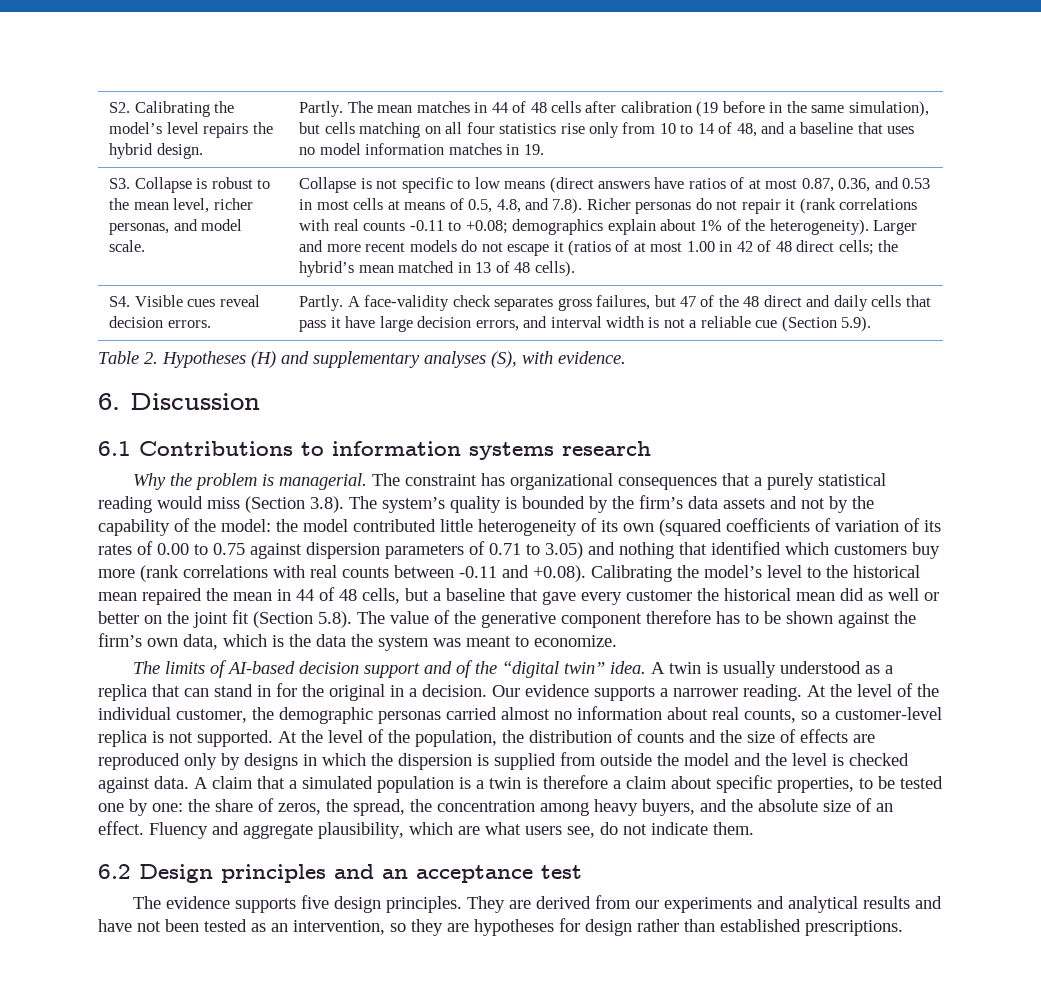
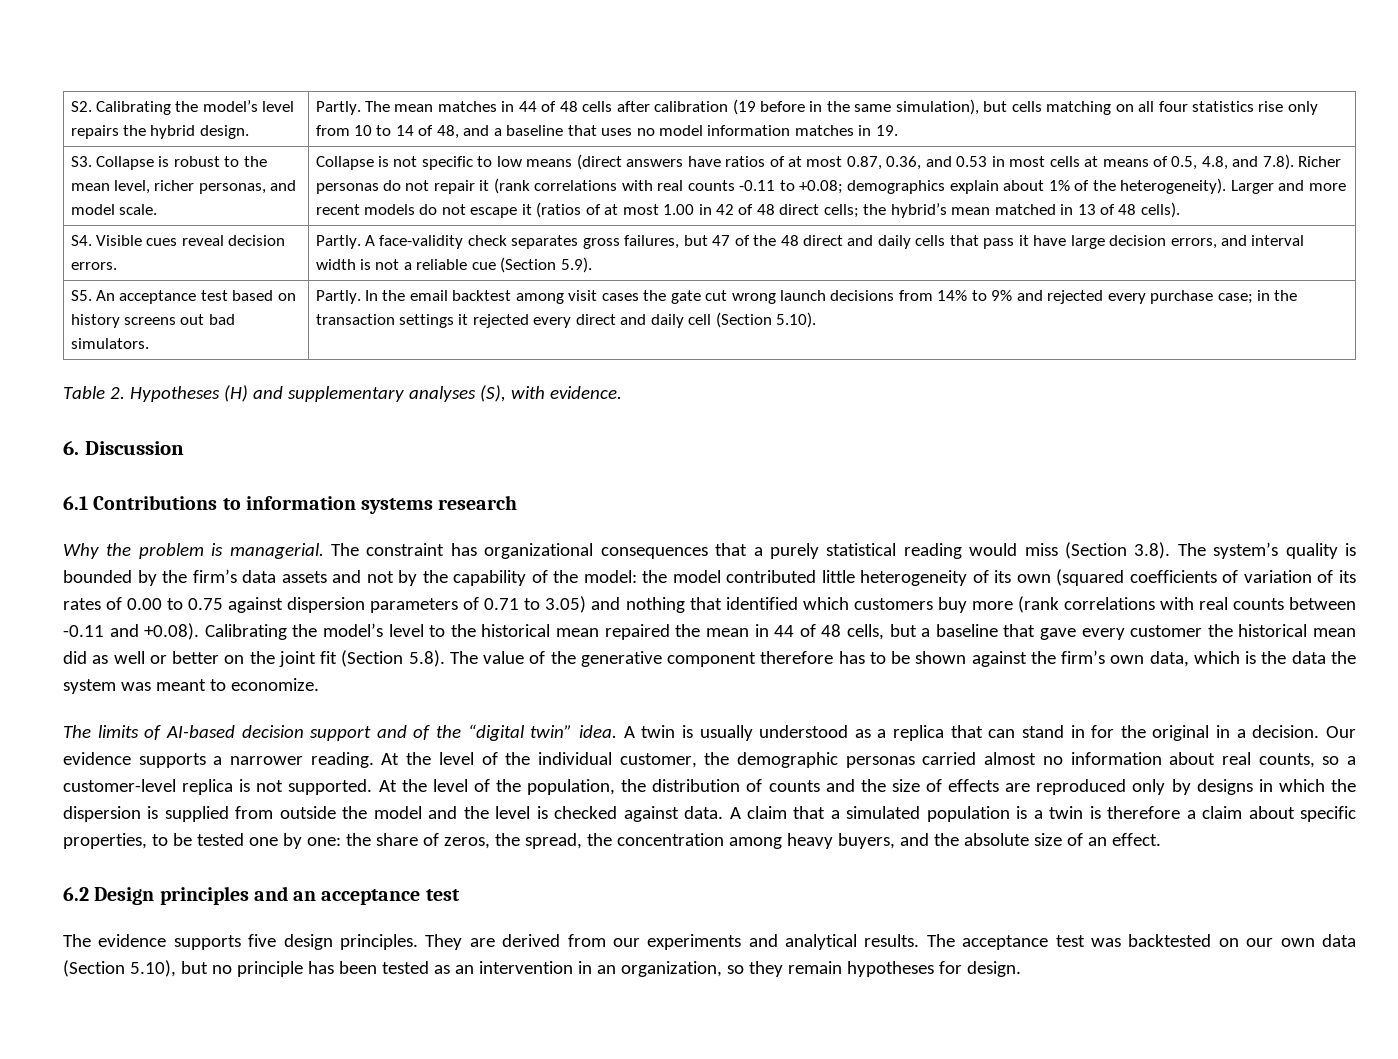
(872, 324) none -> [70,290,296,304] [70,314,235,328] [70,338,149,349] [315,290,1298,304] [315,312,817,328] // S5. An acceptance test based on history screens out bad simulators. | Partly. In the email backtest among visit cases the gate cut wrong launch decisions from 14% to 9% and rejected every purchase case; in the transaction settings it rejected every direct and daily cell (Section 5.10).
[149,822,754,839] Fluency and aggregate plausibility, which are what users see, do not indicate them. -> (1161, 839) none
[863,896,943,909] [98,919,385,935] results and have not been tested as an intervention, -> [864,934,1356,950] [63,960,722,977] results. The acceptance test was backtested on our own data (Section 5.10), but no principle has been tested as an intervention in an organization,
[447,923,469,932] are -> [787,961,842,974] remain
[585,919,903,936] design rather than established prescriptions. -> [966,961,1021,977] design.

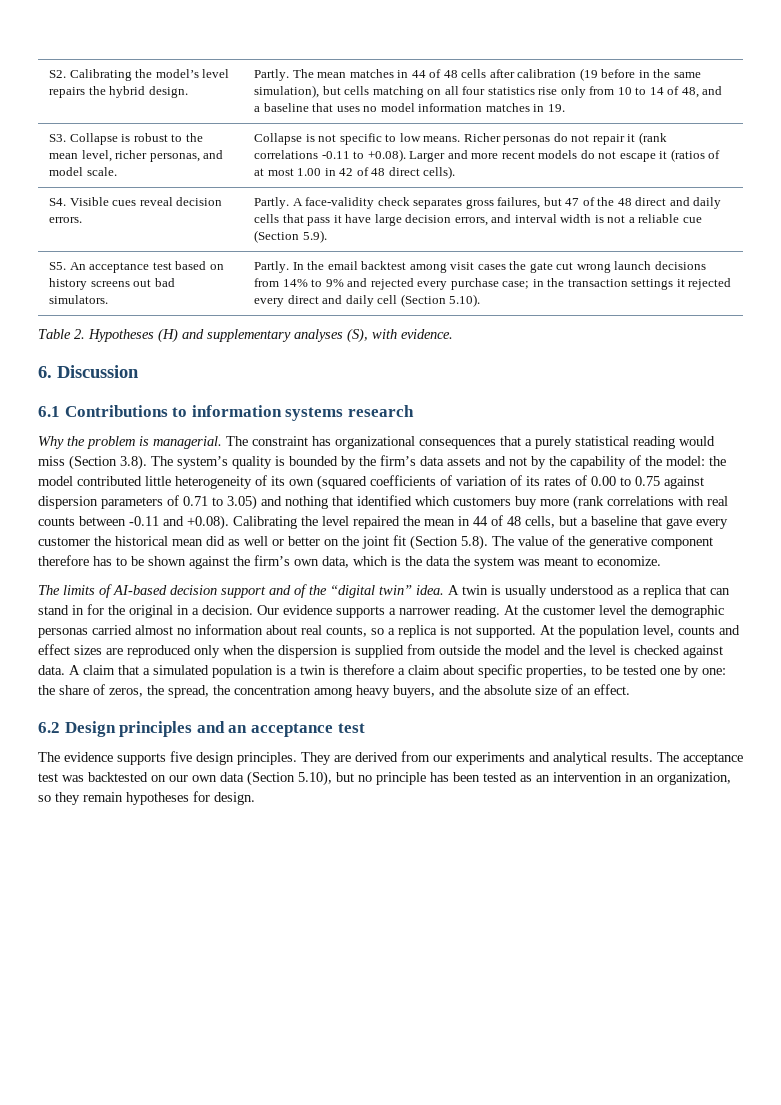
[526,154,1294,170] means (direct answers have ratios of at most 0.87, 0.36, and 0.53 in most cells at means of 0.5, 4.8, and 7.8). -> [423,136,461,142] means.
[621,178,1227,194] with real counts -0.11 to +0.08; demographics explain about 1% of the heterogeneity). -> [321,149,406,162] -0.11 to +0.08).
[823,203,1137,218] cells; the hybrid’s mean matched in 13 of 48 -> (420, 171) none
[323,623,600,637] model’s level to the historical mean -> [322,516,349,526] level
[438,752,697,768] level of the individual customer, -> [543,605,626,615] customer level
[63,779,176,792] customer-level -> (395, 631) none
[432,779,1325,795] level of the population, the distribution of counts and the size of effects are reproduced only by designs in which -> [579,625,740,638] [38,644,254,658] population level, counts and effect sizes are reproduced only when

